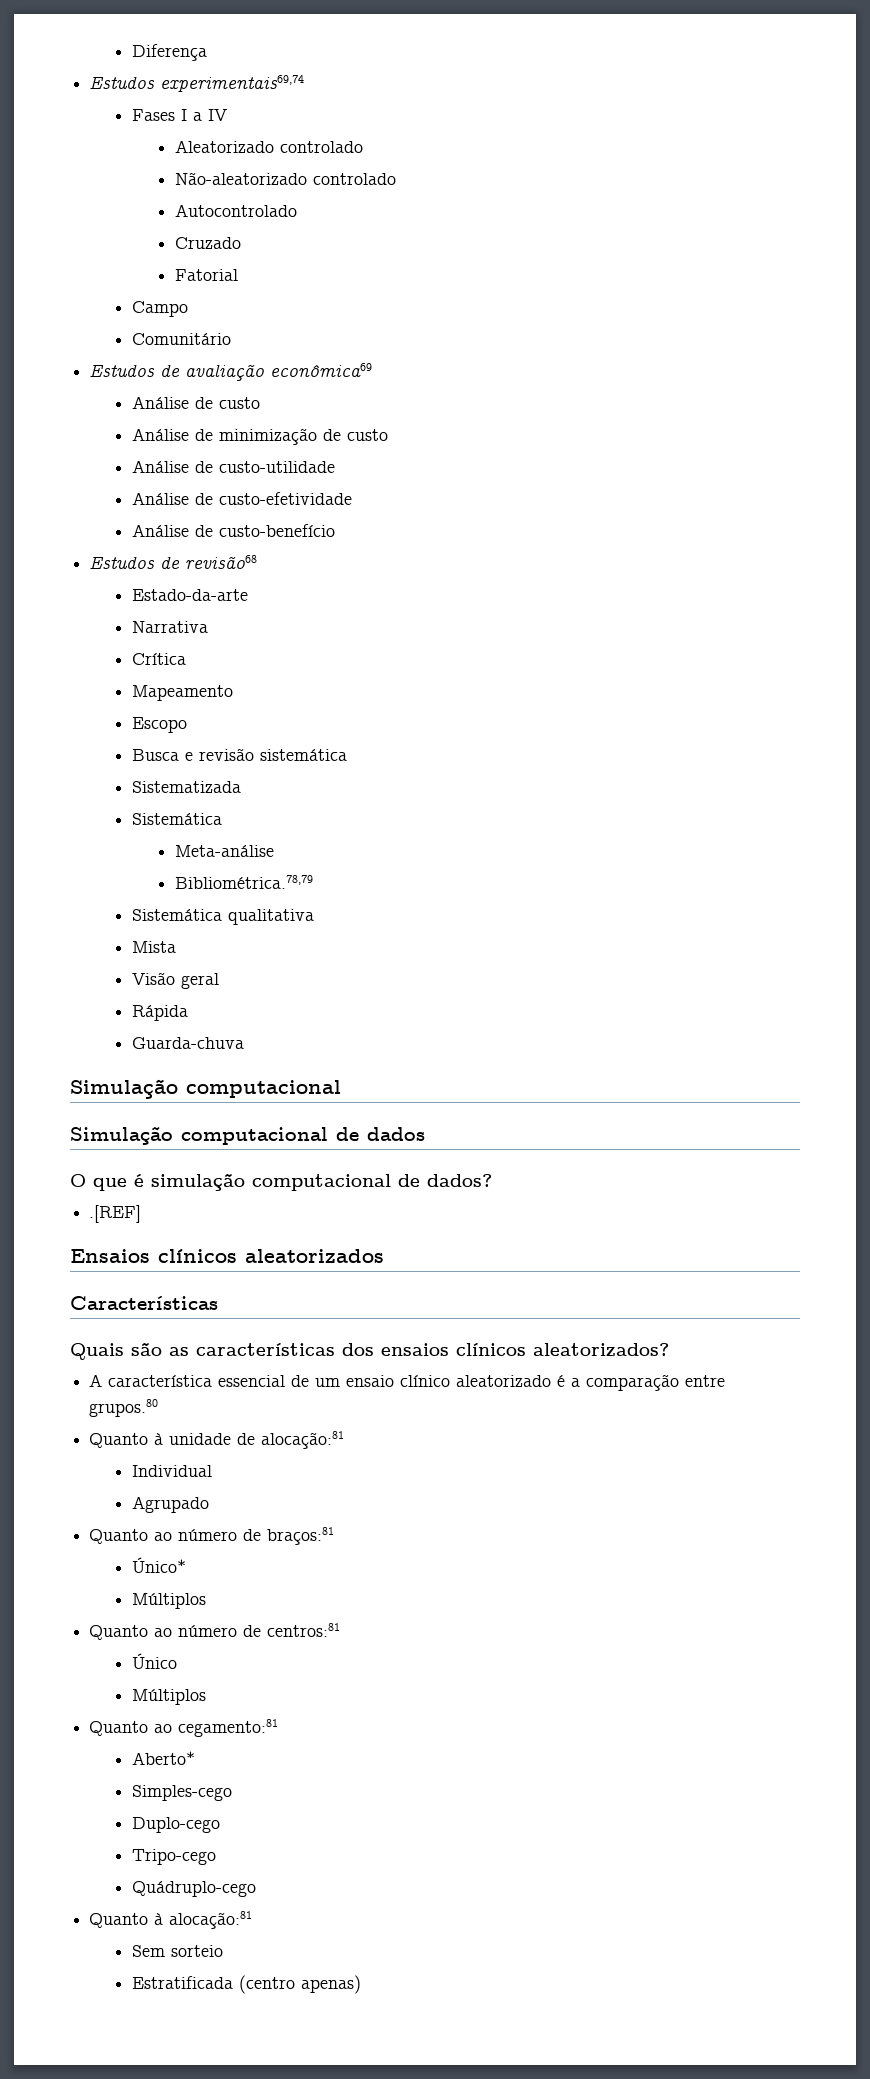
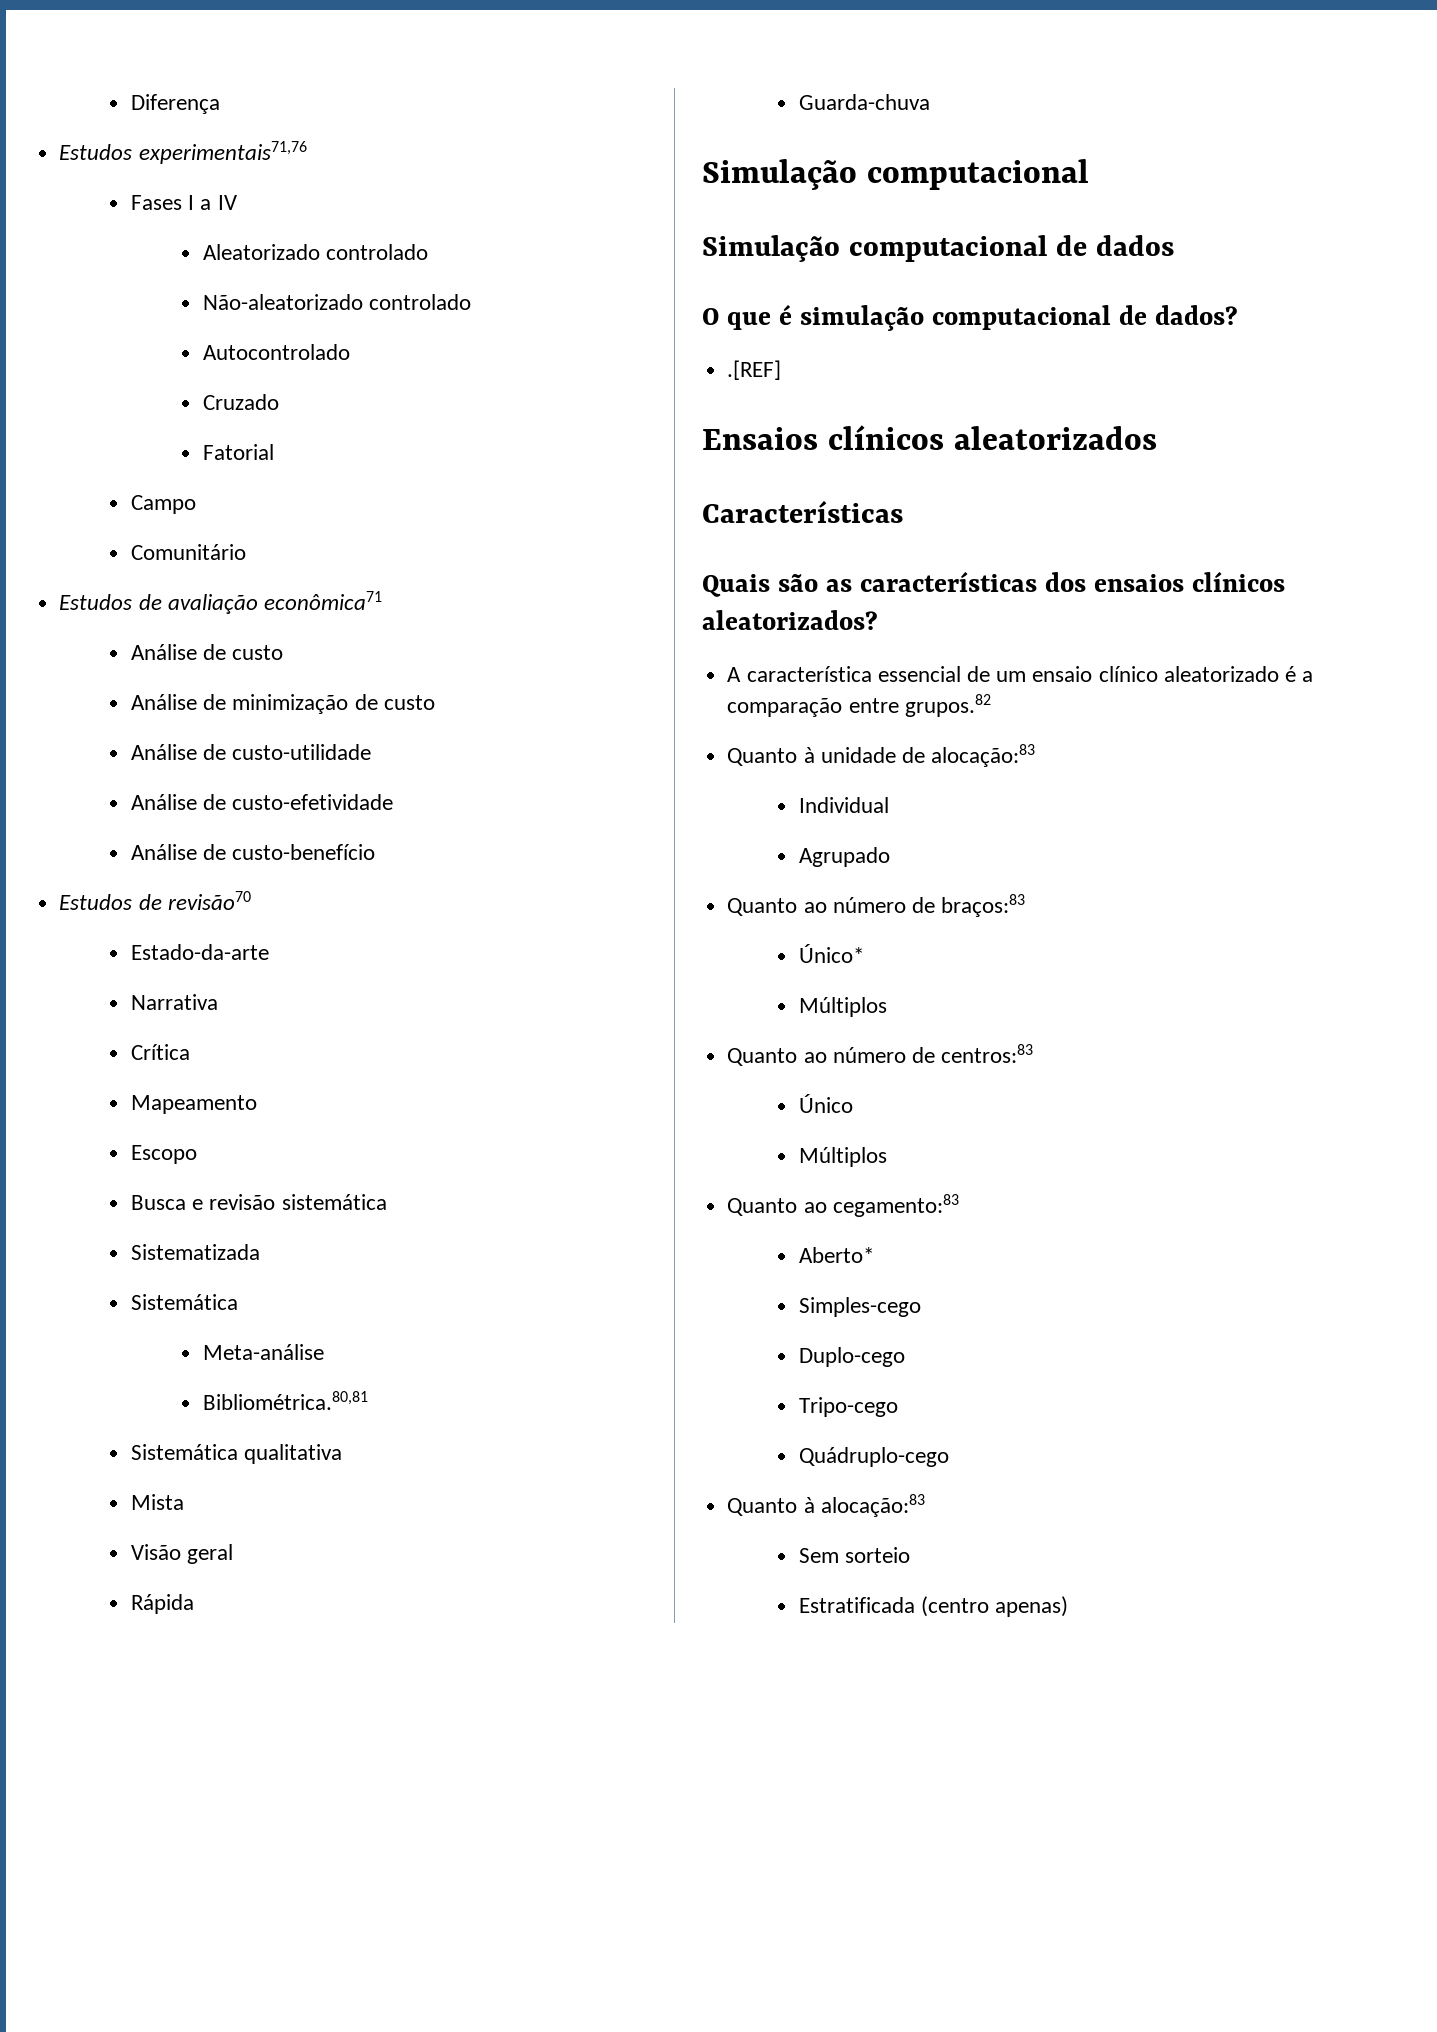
[160,75,305,92] experimentais69,74 -> [138,141,307,164] experimentais71,76
[270,363,373,377] econômica69 -> [263,591,382,610] econômica71
[185,555,258,569] revisão68 -> [167,891,251,910] revisão70
[175,875,314,889] Bibliométrica.78,79 -> [202,1391,368,1410] Bibliométrica.80,81
[89,1399,159,1417] grupos.80 -> [904,694,991,717] grupos.82
[261,1431,345,1449] alocação:81 -> [931,744,1036,767] alocação:83
[267,1527,335,1545] braços:81 -> [941,894,1026,917] braços:83
[267,1623,341,1637] centros:81 -> [941,1044,1034,1063] centros:83
[178,1719,279,1737] cegamento:81 -> [832,1194,959,1217] cegamento:83
[169,1911,253,1929] alocação:81 -> [820,1494,925,1517] alocação:83

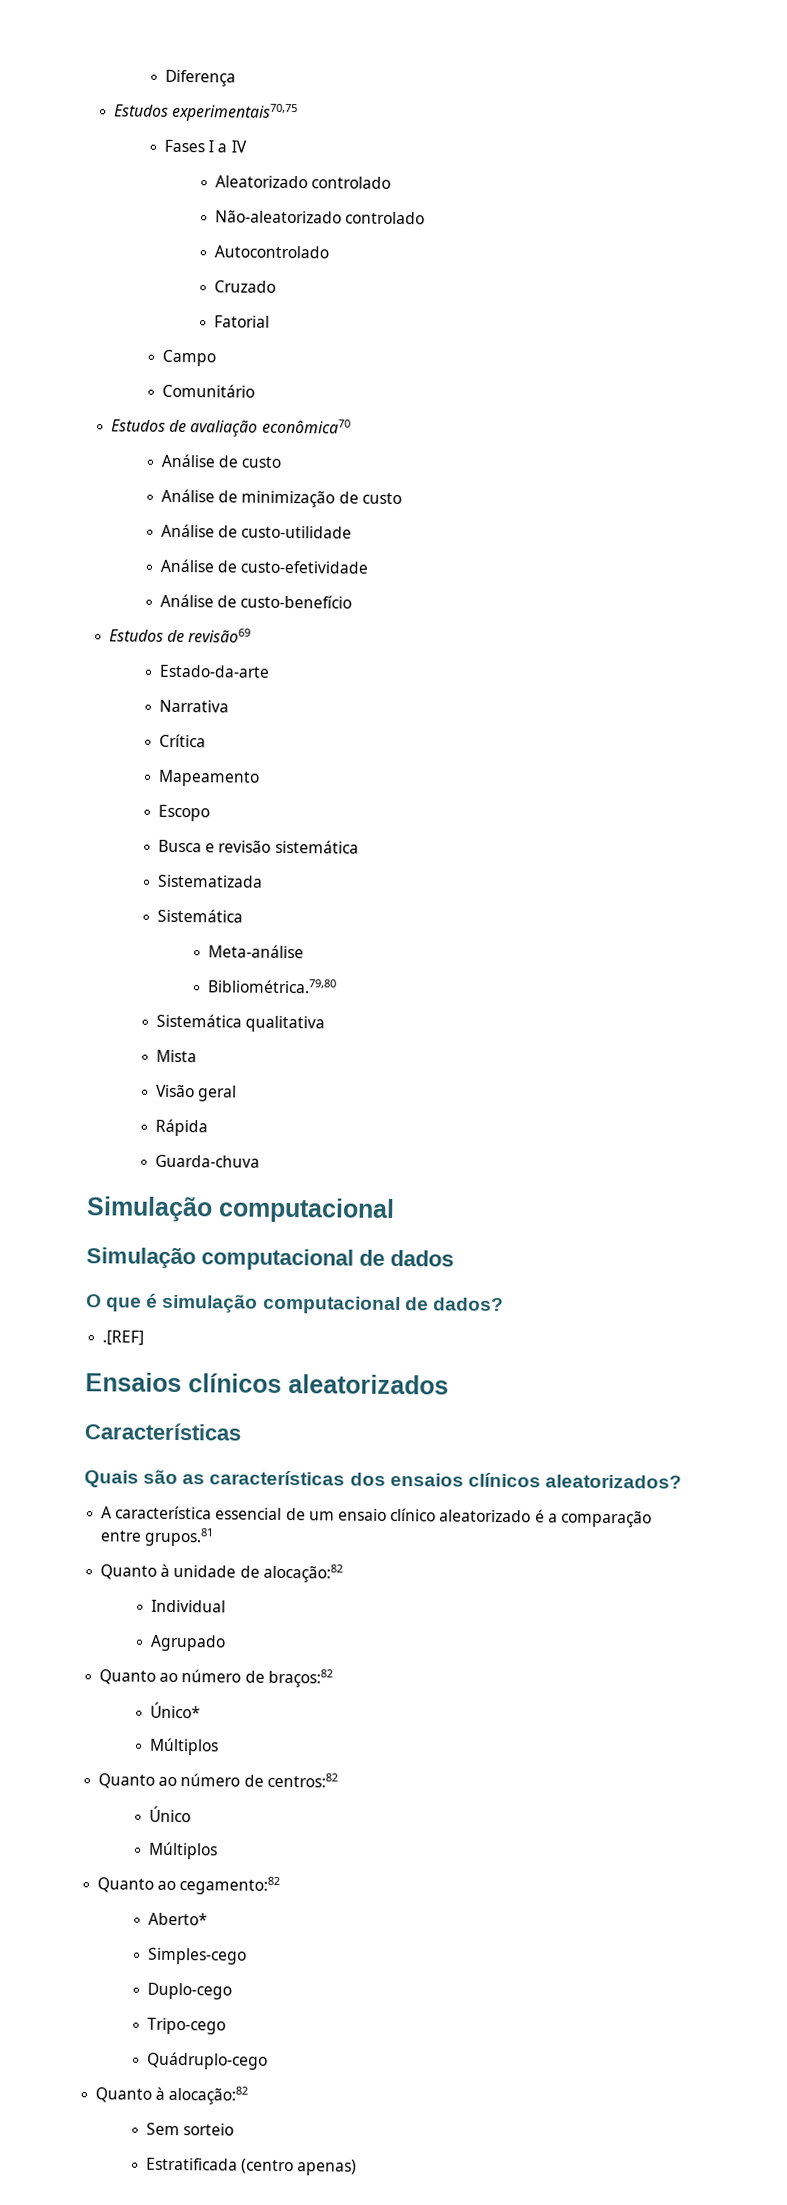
[138,141,307,164] experimentais71,76 -> [172,102,299,123] experimentais70,75
[263,591,382,610] econômica71 -> [261,418,351,434] econômica70
[167,891,251,910] revisão70 -> [188,628,252,643] revisão69
[202,1391,368,1410] Bibliométrica.80,81 -> [208,978,338,994] Bibliométrica.79,80
[904,694,991,717] grupos.82 -> [144,1527,215,1547] grupos.81
[931,744,1036,767] alocação:83 -> [262,1563,343,1583] alocação:82
[941,894,1026,917] braços:83 -> [267,1668,333,1688] braços:82
[941,1044,1034,1063] centros:83 -> [266,1772,338,1788] centros:82
[832,1194,959,1217] cegamento:83 -> [179,1876,281,1895] cegamento:82
[820,1494,925,1517] alocação:83 -> [168,2085,249,2105] alocação:82

